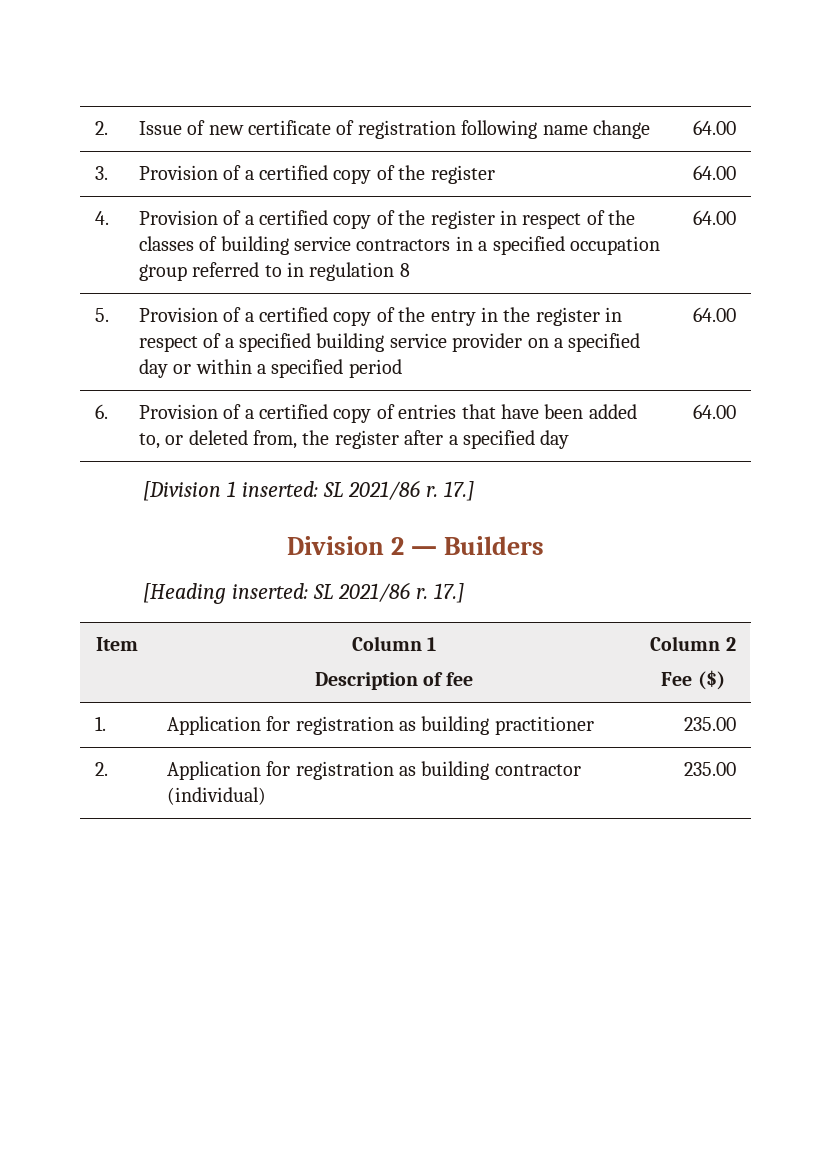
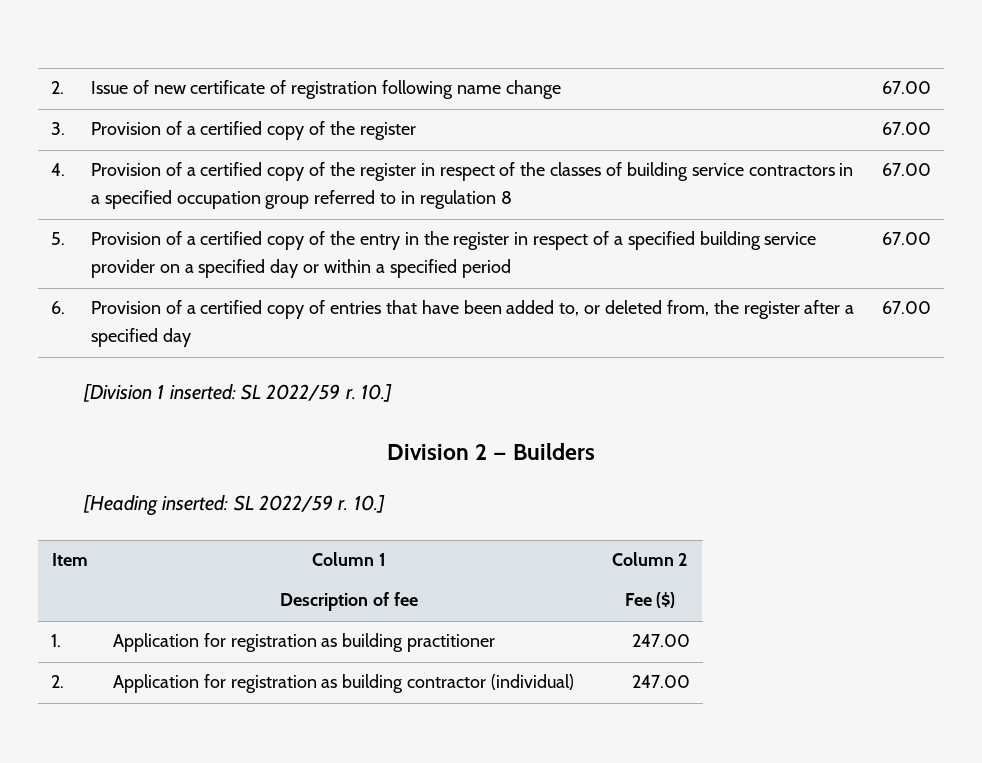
[693,120,737,135] 64.00 -> [882,81,932,94] 67.00
[693,165,737,180] 64.00 -> [882,122,932,135] 67.00
[693,210,737,225] 64.00 -> [882,163,932,176] 67.00
[693,307,737,322] 64.00 -> [882,232,932,245] 67.00
[693,404,737,419] 64.00 -> [882,301,932,314] 67.00
[347,480,474,501] 2021/86 r. 17.] -> [266,384,393,402] 2022/59 r. 10.]
[337,582,464,603] 2021/86 r. 17.] -> [258,495,385,513] 2022/59 r. 10.]
[684,717,737,731] 235.00 -> [632,634,691,647] 247.00
[684,762,737,776] 235.00 -> [632,675,691,688] 247.00

